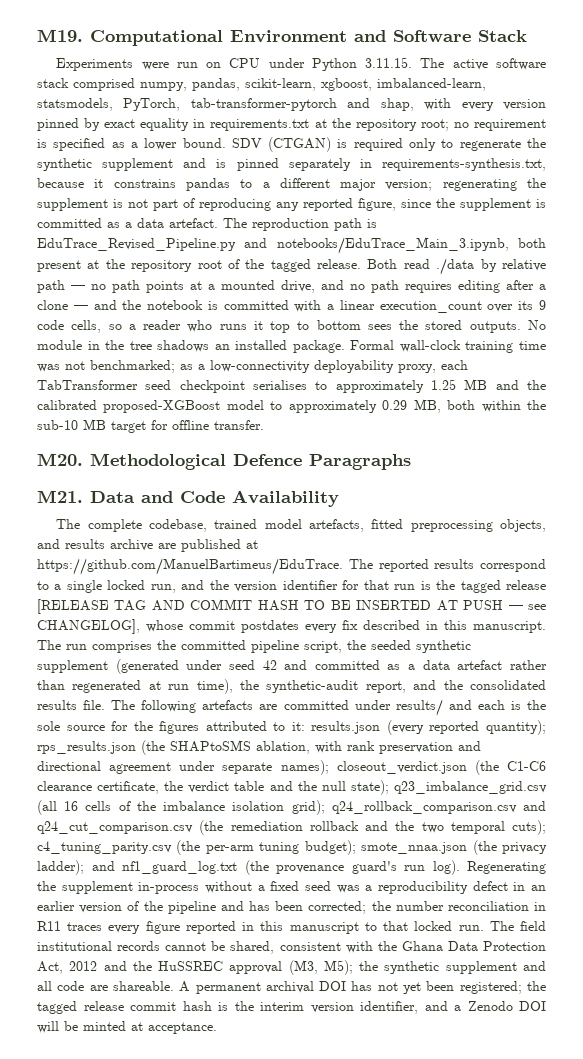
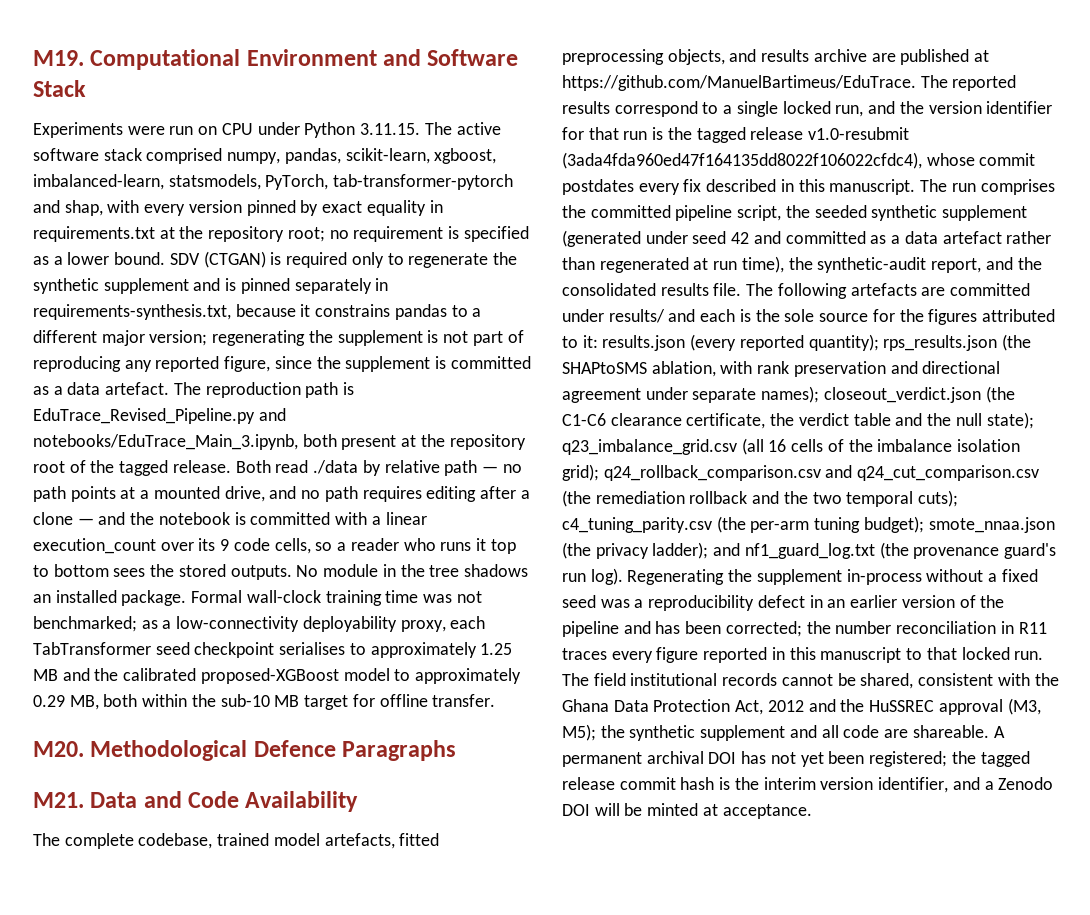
[37,599,546,614] [37,619,140,634] [RELEASE TAG AND COMMIT HASH TO BE INSERTED AT PUSH — see CHANGELOG], -> [808,127,910,140] [562,152,922,169] v1.0-resubmit (3ada4fda960ed47f164135dd8022f106022cfdc4),

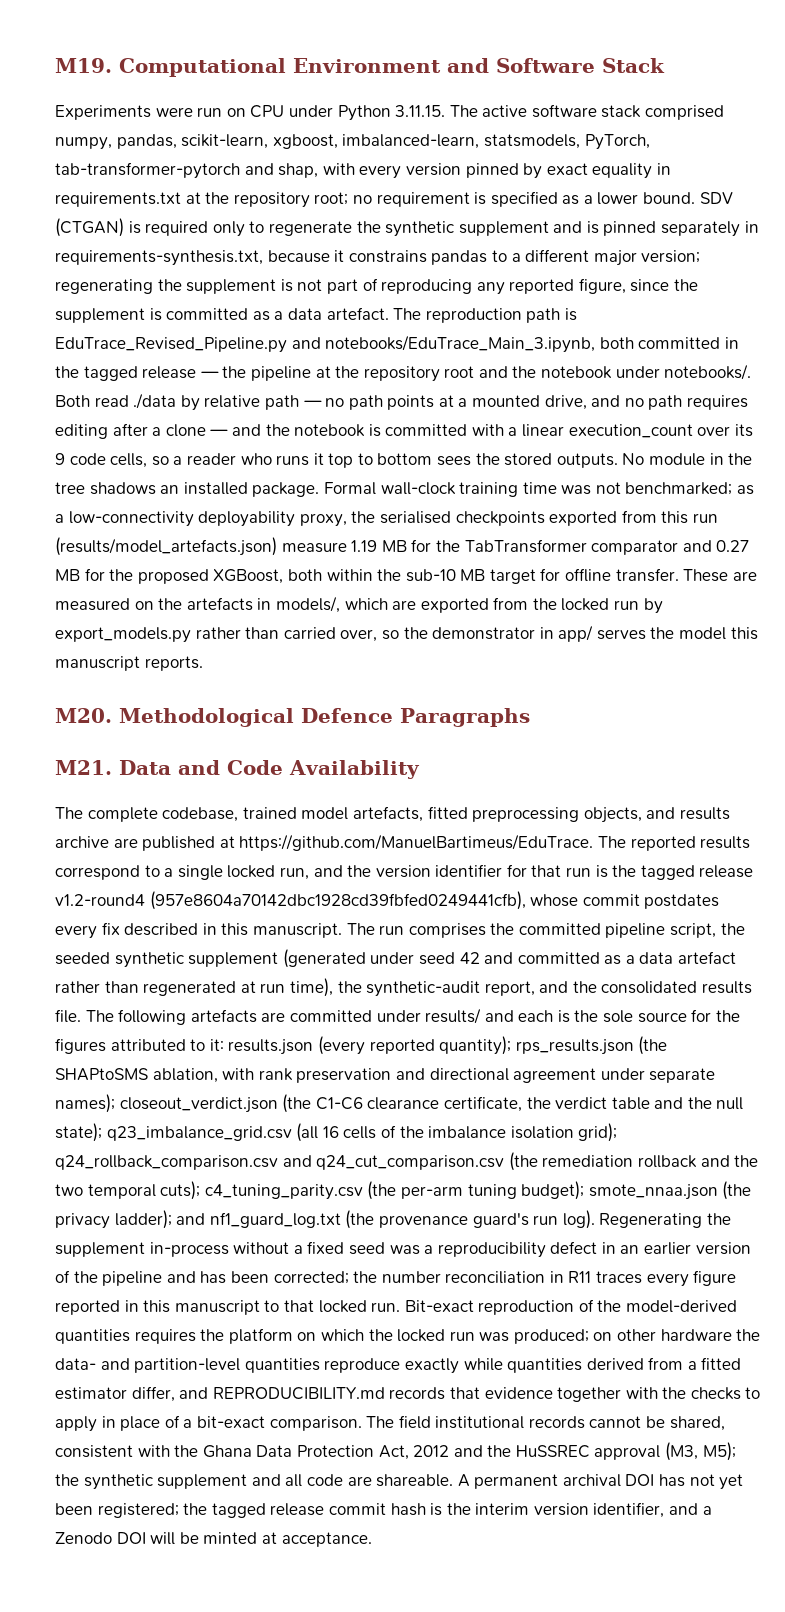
[341,434,526,450] [33,460,231,476] present at the repository root of the tagged release. -> [638,337,739,349] [55,364,752,382] committed in the tagged release — the pipeline at the repository root and the notebook under notebooks/.
[450,616,486,629] [33,642,513,658] [33,668,522,684] [33,695,99,710] each TabTransformer seed checkpoint serialises to approximately 1.25 MB and the calibrated proposed-XGBoost model to approximately 0.29 MB, -> [351,510,718,526] [55,537,750,556] [55,568,284,584] the serialised checkpoints exported from this run (results/model_artefacts.json) measure 1.19 MB for the TabTransformer comparator and 0.27 MB for the proposed XGBoost,
(496, 700) none -> [683,569,757,582] [55,596,663,614] [55,625,758,643] [55,656,203,671] These are measured on the artefacts in models/, which are exported from the locked run by export_models.py rather than carried over, so the demonstrator in app/ serves the model this manuscript reports.
[808,127,910,140] [562,152,922,169] v1.0-resubmit (3ada4fda960ed47f164135dd8022f106022cfdc4), -> [55,891,526,910] v1.2-round4 (957e8604a70142dbc1928cd39fbfed0249441cfb),
(1044, 655) none -> [404,1299,738,1315] [55,1328,761,1344] [55,1357,742,1374] [55,1386,761,1402] [55,1415,362,1432] Bit-exact reproduction of the model-derived quantities requires the platform on which the locked run was produced; on other hardware the data- and partition-level quantities reproduce exactly while quantities derived from a fitted estimator differ, and REPRODUCIBILITY.md records that evidence together with the checks to apply in place of a bit-exact comparison.

